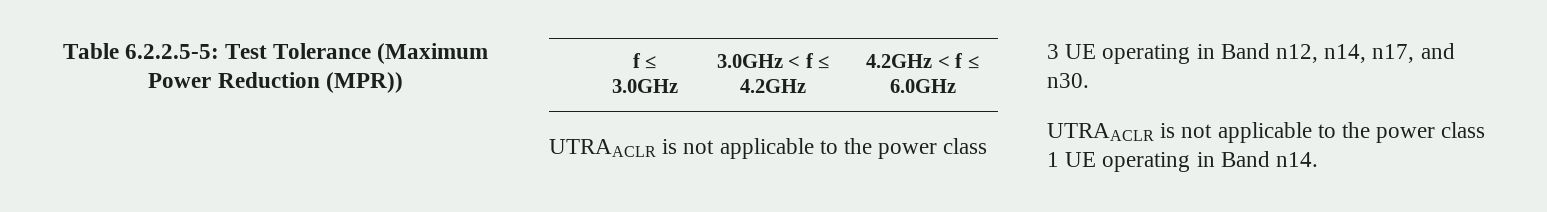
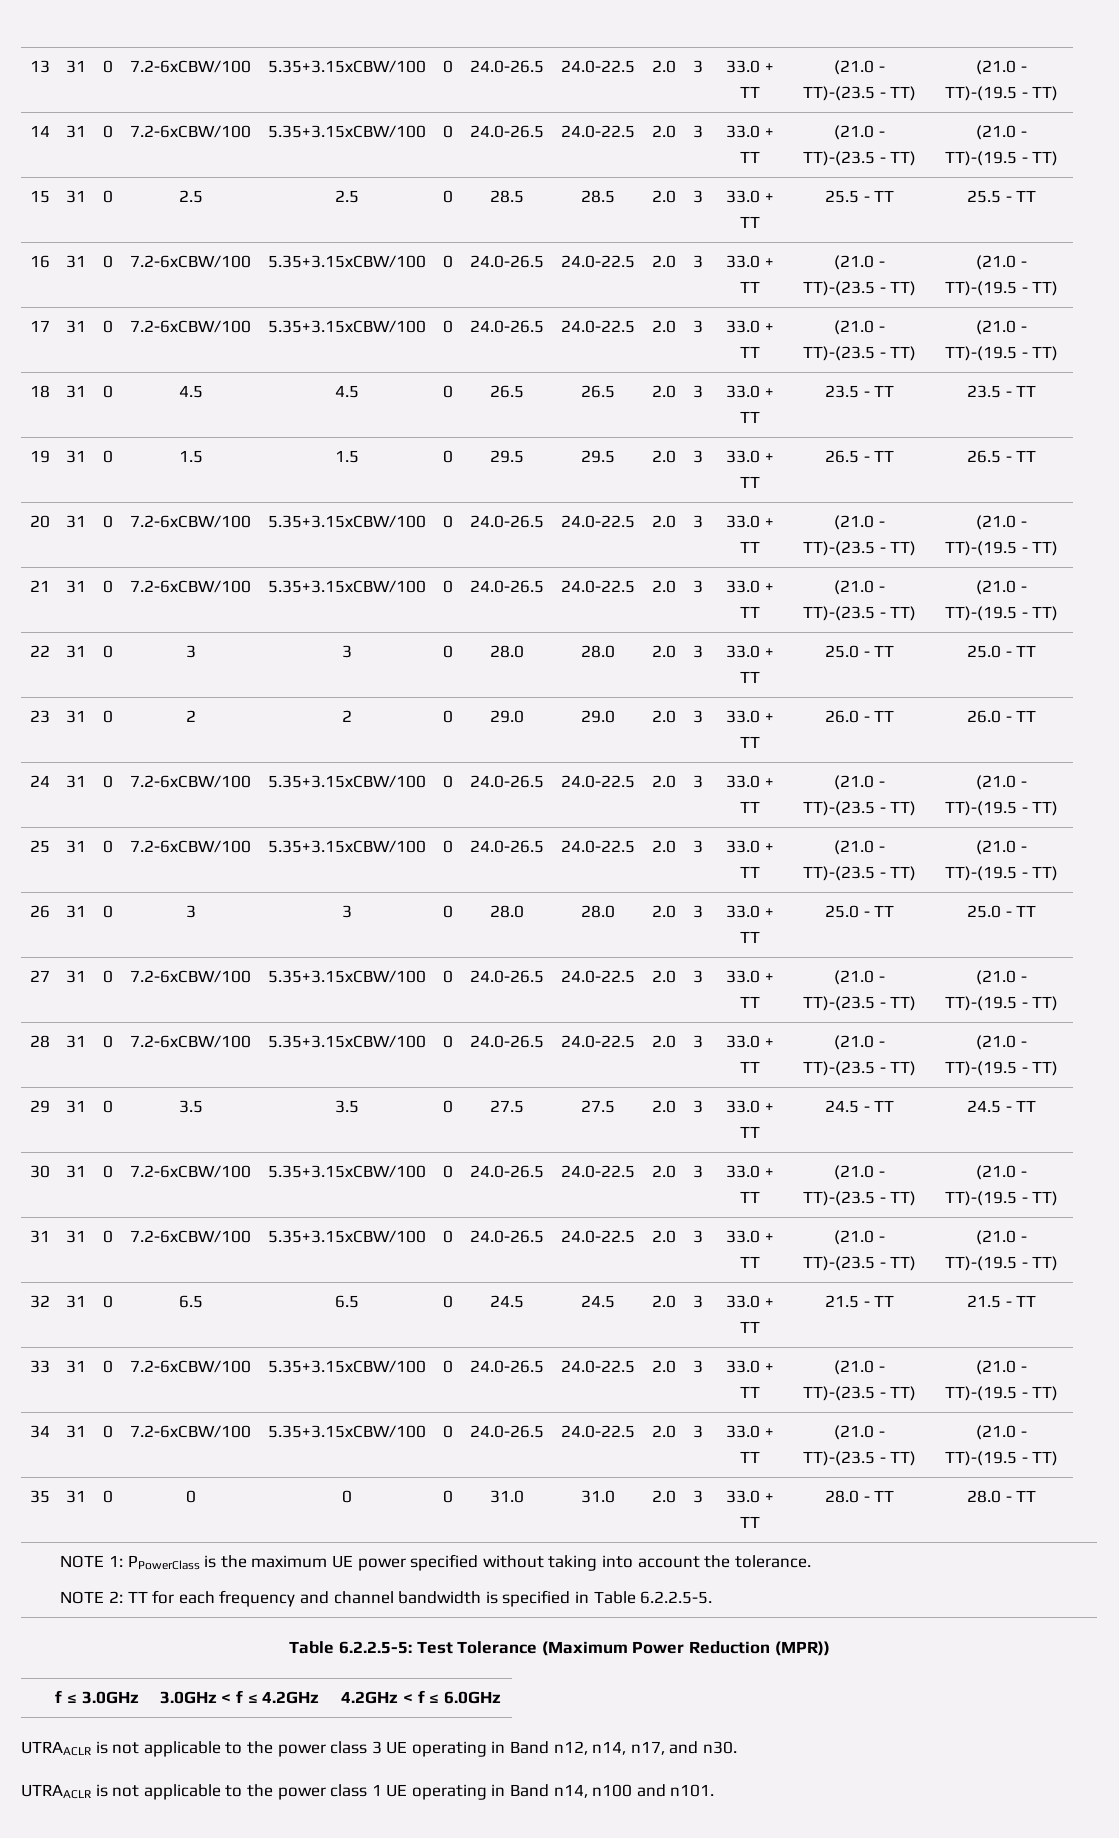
(62, 51) none -> [29,60,50,73] [66,60,86,73] [103,60,113,73] [130,60,251,73] [268,60,426,73] [443,60,453,73] [470,60,544,73] [560,60,635,73] [652,60,676,73] [693,60,703,73] [726,60,774,73] [739,86,760,98] [834,60,885,75] [802,86,917,101] [976,60,1027,75] [944,86,1059,101] [29,125,50,137] [66,125,86,138] [103,125,113,138] [130,125,251,138] [268,125,426,138] [443,125,453,138] [470,125,544,138] [560,125,635,138] [652,125,676,138] [693,125,703,138] [726,125,774,138] [739,151,760,163] [834,125,885,140] [802,151,917,166] [976,125,1027,140] [944,151,1059,166] [29,190,50,203] [66,190,86,203] [103,190,113,203] [178,190,203,203] [335,190,359,203] [443,190,453,203] [490,190,524,203] [580,190,615,203] [652,190,676,203] [693,190,703,203] [726,190,774,203] [739,216,760,228] [824,190,895,203] [966,190,1037,203] [29,255,50,268] [66,255,86,268] [103,255,113,268] [130,255,251,268] [268,255,426,268] [443,255,453,268] [470,255,544,268] [560,255,635,268] [652,255,676,268] [693,255,703,268] [726,255,774,268] [739,281,760,293] [834,255,885,270] [802,281,917,296] [976,255,1027,270] [944,281,1059,296] [29,320,50,332] [66,320,86,333] [103,320,113,333] [130,320,251,333] [268,320,426,333] [443,320,453,333] [470,320,544,333] [560,320,635,333] [652,320,676,333] [693,320,703,333] [726,320,774,333] [739,346,760,358] [834,320,885,335] [802,346,917,361] [976,320,1027,335] [944,346,1059,361] [29,385,50,398] [66,385,86,398] [103,385,113,398] [178,385,203,398] [335,385,359,398] [443,385,453,398] [490,385,524,398] [580,385,615,398] [652,385,676,398] [693,385,703,398] [726,385,774,398] [739,411,760,423] [824,385,895,398] [966,385,1037,398] [29,450,50,463] [66,450,86,463] [103,450,113,463] [178,450,203,463] [335,450,359,463] [443,450,453,463] [490,450,524,463] [580,450,615,463] [652,450,676,463] [693,450,703,463] [726,450,774,463] [739,476,760,488] [824,450,895,463] [966,450,1037,463] [29,515,50,528] [66,515,86,528] [103,515,113,528] [130,515,251,528] [268,515,426,528] [443,515,453,528] [470,515,544,528] [560,515,635,528] [652,515,676,528] [693,515,703,528] [726,515,774,528] [739,541,760,553] [834,515,885,530] [802,541,917,556] [976,515,1027,530] [944,541,1059,556] [29,580,50,592] [66,580,86,593] [103,580,113,593] [130,580,251,593] [268,580,426,593] [443,580,453,593] [470,580,544,593] [560,580,635,593] [652,580,676,593] [693,580,703,593] [726,580,774,593] [739,606,760,618] [834,580,885,595] [802,606,917,621] [976,580,1027,595] [944,606,1059,621] [29,645,50,657] [66,645,86,658] [103,645,113,658] [185,645,196,658] [342,645,352,658] [443,645,453,658] [490,645,524,658] [580,645,615,658] [652,645,676,658] [693,645,703,658] [726,645,774,658] [739,671,760,683] [824,645,895,658] [966,645,1037,658] [29,710,50,723] [66,710,86,723] [103,710,113,723] [185,710,196,722] [342,710,352,722] [443,710,453,723] [490,710,524,723] [580,710,615,723] [652,710,676,723] [693,710,703,723] [726,710,774,723] [739,736,760,748] [824,710,895,723] [966,710,1037,723] [29,775,50,787] [66,775,86,788] [103,775,113,788] [130,775,251,788] [268,775,426,788] [443,775,453,788] [470,775,544,788] [560,775,635,788] [652,775,676,788] [693,775,703,788] [726,775,774,788] [739,801,760,813] [834,775,885,790] [802,801,917,816] [976,775,1027,790] [944,801,1059,816] [29,840,50,853] [66,840,86,853] [103,840,113,853] [130,840,251,853] [268,840,426,853] [443,840,453,853] [470,840,544,853] [560,840,635,853] [652,840,676,853] [693,840,703,853] [726,840,774,853] [739,866,760,878] [834,840,885,855] [802,866,917,881] [976,840,1027,855] [944,866,1059,881] [29,905,50,918] [66,905,86,918] [103,905,113,918] [185,905,196,918] [342,905,352,918] [443,905,453,918] [490,905,524,918] [580,905,615,918] [652,905,676,918] [693,905,703,918] [726,905,774,918] [739,931,760,943] [824,905,895,918] [966,905,1037,918] [29,970,50,982] [66,970,86,983] [103,970,113,983] [130,970,251,983] [268,970,426,983] [443,970,453,983] [470,970,544,983] [560,970,635,983] [652,970,676,983] [693,970,703,983] [726,970,774,983] [739,996,760,1008] [834,970,885,985] [802,996,917,1011] [976,970,1027,985] [944,996,1059,1011] [29,1035,50,1048] [66,1035,86,1048] [103,1035,113,1048] [130,1035,251,1048] [268,1035,426,1048] [443,1035,453,1048] [470,1035,544,1048] [560,1035,635,1048] [652,1035,676,1048] [693,1035,703,1048] [726,1035,774,1048] [739,1061,760,1073] [834,1035,885,1050] [802,1061,917,1076] [976,1035,1027,1050] [944,1061,1059,1076] [29,1100,50,1113] [66,1100,86,1113] [103,1100,113,1113] [178,1100,203,1113] [335,1100,359,1113] [443,1100,453,1113] [490,1100,524,1113] [580,1100,615,1113] [652,1100,676,1113] [693,1100,703,1113] [726,1100,774,1113] [739,1126,760,1138] [824,1100,895,1113] [966,1100,1037,1113] [29,1165,50,1178] [66,1165,86,1178] [103,1165,113,1178] [130,1165,251,1178] [268,1165,426,1178] [443,1165,453,1178] [470,1165,544,1178] [560,1165,635,1178] [652,1165,676,1178] [693,1165,703,1178] [726,1165,774,1178] [739,1191,760,1203] [834,1165,885,1180] [802,1191,917,1206] [976,1165,1027,1180] [944,1191,1059,1206] [29,1230,50,1243] [66,1230,86,1243] [103,1230,113,1243] [130,1230,251,1243] [268,1230,426,1243] [443,1230,453,1243] [470,1230,544,1243] [560,1230,635,1243] [652,1230,676,1243] [693,1230,703,1243] [726,1230,774,1243] [739,1256,760,1268] [834,1230,885,1245] [802,1256,917,1271] [976,1230,1027,1245] [944,1256,1059,1271] [29,1295,50,1308] [66,1295,86,1308] [103,1295,113,1308] [178,1295,203,1308] [335,1295,359,1308] [443,1295,453,1308] [490,1295,524,1308] [580,1295,615,1308] [652,1295,676,1308] [693,1295,703,1308] [726,1295,774,1308] [739,1321,760,1333] [824,1295,895,1308] [966,1295,1037,1308] [29,1360,50,1373] [66,1360,86,1373] [103,1360,113,1373] [130,1360,251,1373] [268,1360,426,1373] [443,1360,453,1373] [470,1360,544,1373] [560,1360,635,1373] [652,1360,676,1373] [693,1360,703,1373] [726,1360,774,1373] [739,1386,760,1398] [834,1360,885,1375] [802,1386,917,1401] [976,1360,1027,1375] [944,1386,1059,1401] [29,1425,50,1438] [66,1425,86,1438] [103,1425,113,1438] [130,1425,251,1438] [268,1425,426,1438] [443,1425,453,1438] [470,1425,544,1438] [560,1425,635,1438] [652,1425,676,1438] [693,1425,703,1438] [726,1425,774,1438] [739,1451,760,1463] [834,1425,885,1440] [802,1451,917,1466] [976,1425,1027,1440] [944,1451,1059,1466] [29,1490,50,1503] [66,1490,86,1503] [103,1490,113,1503] [185,1490,196,1503] [342,1490,352,1503] [443,1490,453,1503] [490,1490,524,1503] [580,1490,615,1503] [652,1490,676,1503] [693,1490,703,1503] [726,1490,774,1503] [739,1516,760,1528] [824,1490,895,1503] [966,1490,1037,1503] [60,1554,811,1571] [60,1590,713,1607] 13 | 31 | 0 | 7.2-6xCBW/100 | 5.35+3.15xCBW/100 | 0 | 24.0-26.5 | 24.0-22.5 | 2.0 | 3 | 33.0 + TT | (21.0 - TT)-(23.5 - TT) | (21.0 - TT)-(19.5 - TT) // 14 | 31 | 0 | 7.2-6xCBW/100 | 5.35+3.15xCBW/100 | 0 | 24.0-26.5 | 24.0-22.5 | 2.0 | 3 | 33.0 + TT | (21.0 - TT)-(23.5 - TT) | (21.0 - TT)-(19.5 - TT) // 15 | 31 | 0 | 2.5 | 2.5 | 0 | 28.5 | 28.5 | 2.0 | 3 | 33.0 + TT | 25.5 - TT | 25.5 - TT // 16 | 31 | 0 | 7.2-6xCBW/100 | 5.35+3.15xCBW/100 | 0 | 24.0-26.5 | 24.0-22.5 | 2.0 | 3 | 33.0 + TT | (21.0 - TT)-(23.5 - TT) | (21.0 - TT)-(19.5 - TT) // 17 | 31 | 0 | 7.2-6xCBW/100 | 5.35+3.15xCBW/100 | 0 | 24.0-26.5 | 24.0-22.5 | 2.0 | 3 | 33.0 + TT | (21.0 - TT)-(23.5 - TT) | (21.0 - TT)-(19.5 - TT) // 18 | 31 | 0 | 4.5 | 4.5 | 0 | 26.5 | 26.5 | 2.0 | 3 | 33.0 + TT | 23.5 - TT | 23.5 - TT // 19 | 31 | 0 | 1.5 | 1.5 | 0 | 29.5 | 29.5 | 2.0 | 3 | 33.0 + TT | 26.5 - TT | 26.5 - TT // 20 | 31 | 0 | 7.2-6xCBW/100 | 5.35+3.15xCBW/100 | 0 | 24.0-26.5 | 24.0-22.5 | 2.0 | 3 | 33.0 + TT | (21.0 - TT)-(23.5 - TT) | (21.0 - TT)-(19.5 - TT) // 21 | 31 | 0 | 7.2-6xCBW/100 | 5.35+3.15xCBW/100 | 0 | 24.0-26.5 | 24.0-22.5 | 2.0 | 3 | 33.0 + TT | (21.0 - TT)-(23.5 - TT) | (21.0 - TT)-(19.5 - TT) // 22 | 31 | 0 | 3 | 3 | 0 | 28.0 | 28.0 | 2.0 | 3 | 33.0 + TT | 25.0 - TT | 25.0 - TT // 23 | 31 | 0 | 2 | 2 | 0 | 29.0 | 29.0 | 2.0 | 3 | 33.0 + TT | 26.0 - TT | 26.0 - TT // 24 | 31 | 0 | 7.2-6xCBW/100 | 5.35+3.15xCBW/100 | 0 | 24.0-26.5 | 24.0-22.5 | 2.0 | 3 | 33.0 + TT | (21.0 - TT)-(23.5 - TT) | (21.0 - TT)-(19.5 - TT) // 25 | 31 | 0 | 7.2-6xCBW/100 | 5.35+3.15xCBW/100 | 0 | 24.0-26.5 | 24.0-22.5 | 2.0 | 3 | 33.0 + TT | (21.0 - TT)-(23.5 - TT) | (21.0 - TT)-(19.5 - TT) // 26 | 31 | 0 | 3 | 3 | 0 | 28.0 | 28.0 | 2.0 | 3 | 33.0 + TT | 25.0 - TT | 25.0 - TT // 27 | 31 | 0 | 7.2-6xCBW/100 | 5.35+3.15xCBW/100 | 0 | 24.0-26.5 | 24.0-22.5 | 2.0 | 3 | 33.0 + TT | (21.0 - TT)-(23.5 - TT) | (21.0 - TT)-(19.5 - TT) // 28 | 31 | 0 | 7.2-6xCBW/100 | 5.35+3.15xCBW/100 | 0 | 24.0-26.5 | 24.0-22.5 | 2.0 | 3 | 33.0 + TT | (21.0 - TT)-(23.5 - TT) | (21.0 - TT)-(19.5 - TT) // 29 | 31 | 0 | 3.5 | 3.5 | 0 | 27.5 | 27.5 | 2.0 | 3 | 33.0 + TT | 24.5 - TT | 24.5 - TT // 30 | 31 | 0 | 7.2-6xCBW/100 | 5.35+3.15xCBW/100 | 0 | 24.0-26.5 | 24.0-22.5 | 2.0 | 3 | 33.0 + TT | (21.0 - TT)-(23.5 - TT) | (21.0 - TT)-(19.5 - TT) // 31 | 31 | 0 | 7.2-6xCBW/100 | 5.35+3.15xCBW/100 | 0 | 24.0-26.5 | 24.0-22.5 | 2.0 | 3 | 33.0 + TT | (21.0 - TT)-(23.5 - TT) | (21.0 - TT)-(19.5 - TT) // 32 | 31 | 0 | 6.5 | 6.5 | 0 | 24.5 | 24.5 | 2.0 | 3 | 33.0 + TT | 21.5 - TT | 21.5 - TT // 33 | 31 | 0 | 7.2-6xCBW/100 | 5.35+3.15xCBW/100 | 0 | 24.0-26.5 | 24.0-22.5 | 2.0 | 3 | 33.0 + TT | (21.0 - TT)-(23.5 - TT) | (21.0 - TT)-(19.5 - TT) // 34 | 31 | 0 | 7.2-6xCBW/100 | 5.35+3.15xCBW/100 | 0 | 24.0-26.5 | 24.0-22.5 | 2.0 | 3 | 33.0 + TT | (21.0 - TT)-(23.5 - TT) | (21.0 - TT)-(19.5 - TT) // 35 | 31 | 0 | 0 | 0 | 0 | 31.0 | 31.0 | 2.0 | 3 | 33.0 + TT | 28.0 - TT | 28.0 - TT // NOTE 1: PPowerClass is the maximum UE power specified without taking into account the tolerance. // NOTE 2: TT for each frequency and channel bandwidth is specified in Table 6.2.2.5-5. //
[1276,152,1319,167] n14. -> [553,1784,715,1798] n14, n100 and n101.

